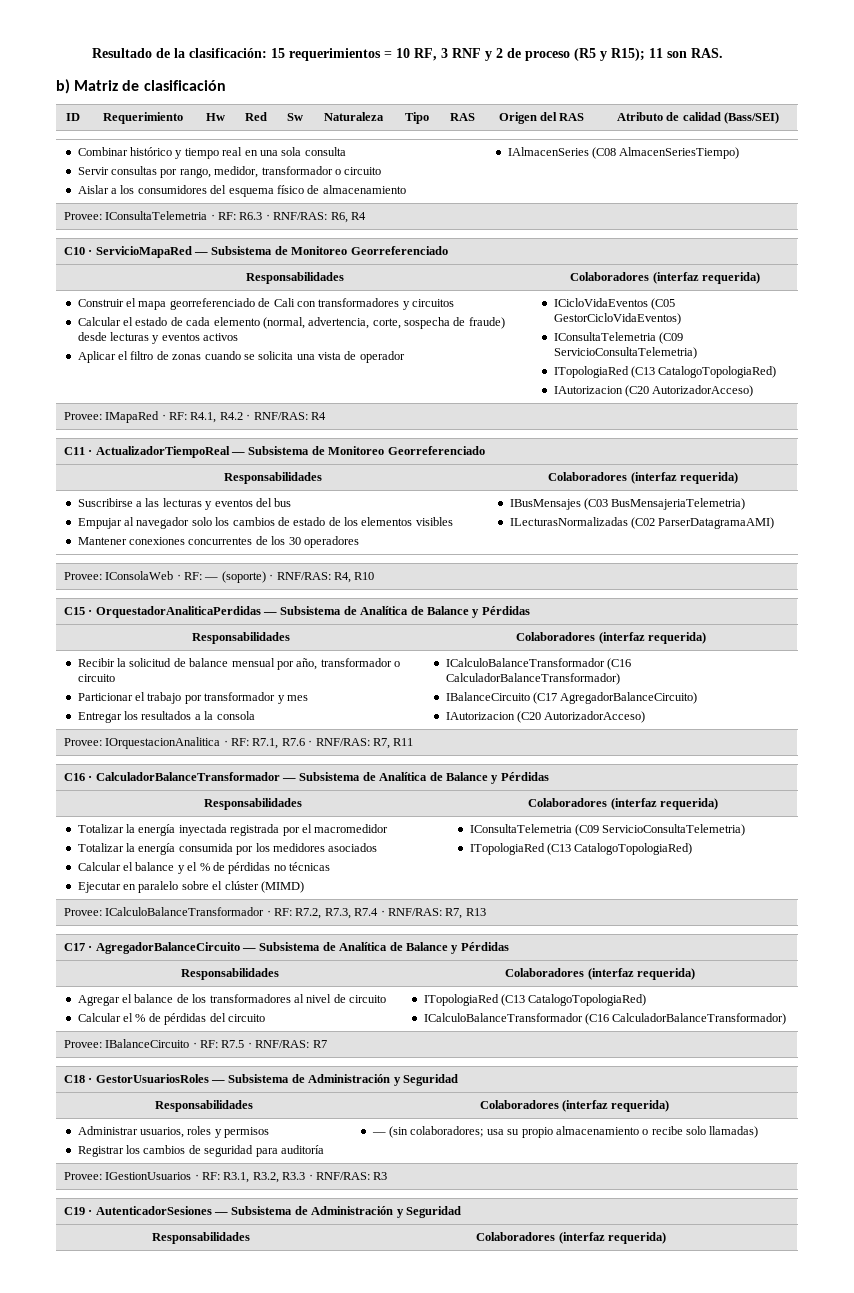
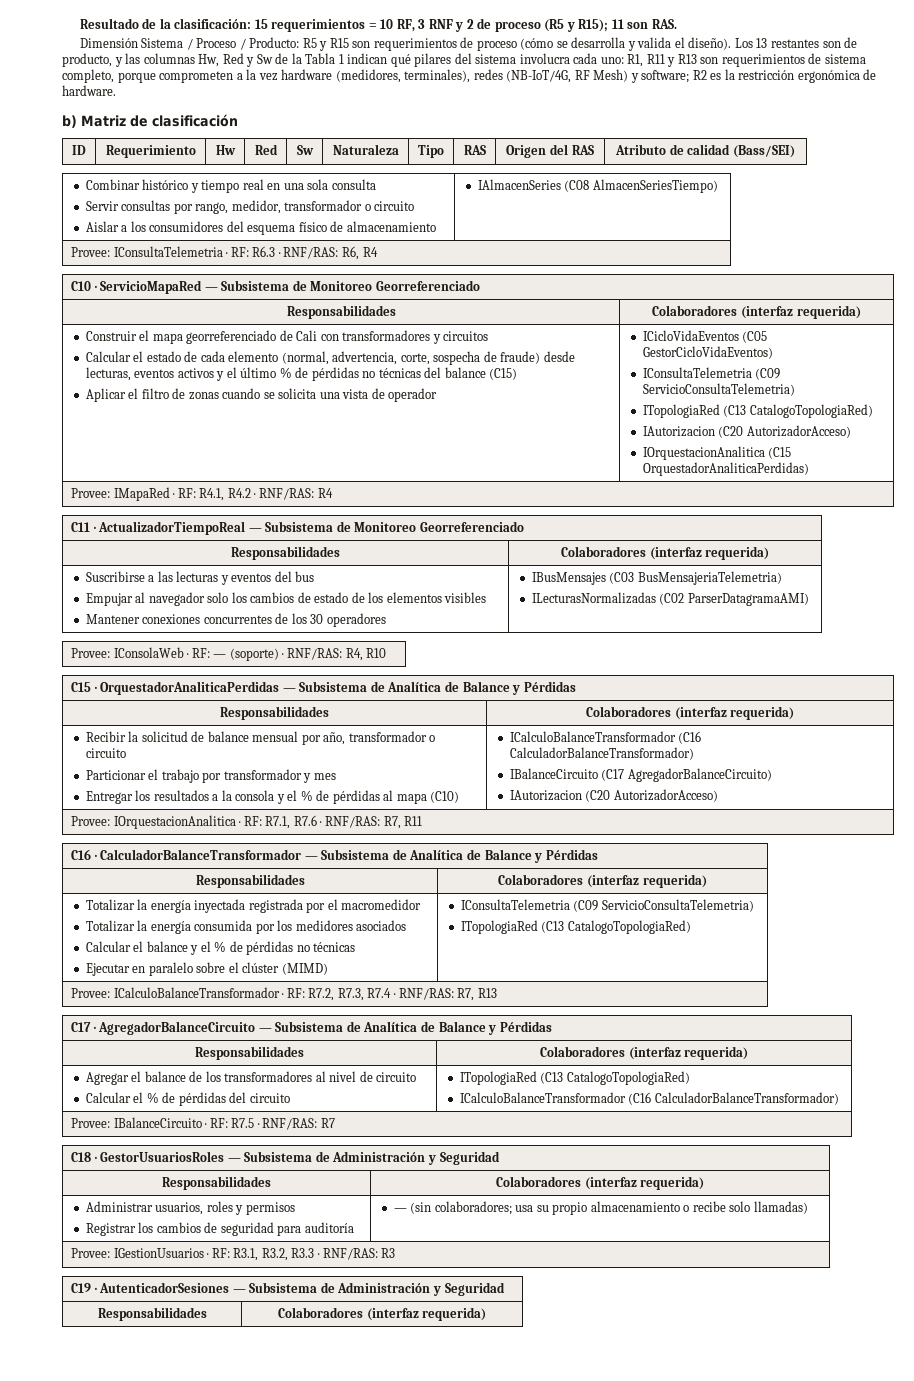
(723, 53) none -> [79,37,858,51] [62,53,866,67] [62,69,877,83] [62,85,116,96] // Dimensión Sistema / Proceso / Producto: R5 y R15 son requerimientos de proceso (cómo se desarrolla y valida el diseño). Los 13 restantes son de producto, y las columnas Hw, Red y Sw de la Tabla 1 indican qué pilares del sistema involucra cada uno: R1, R11 y R13 son requerimientos de sistema completo, porque comprometen a la vez hardware (medidores, terminales), redes (NB-IoT/4G, RF Mesh) y software; R2 es la restricción ergonómica de hardware.
[110,332,160,344] lecturas y -> [85,367,131,381] lecturas,
(239, 337) none -> [216,367,518,381] y el último % de pérdidas no técnicas del balance (C15)
(754, 391) none -> [642,446,792,460] [642,462,809,476] // IOrquestacionAnalitica (C15 OrquestadorAnaliticaPerdidas)
(255, 715) none -> [276,790,460,804] y el % de pérdidas al mapa (C10)

